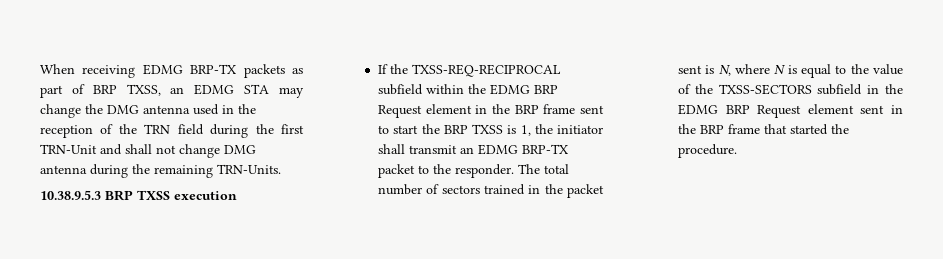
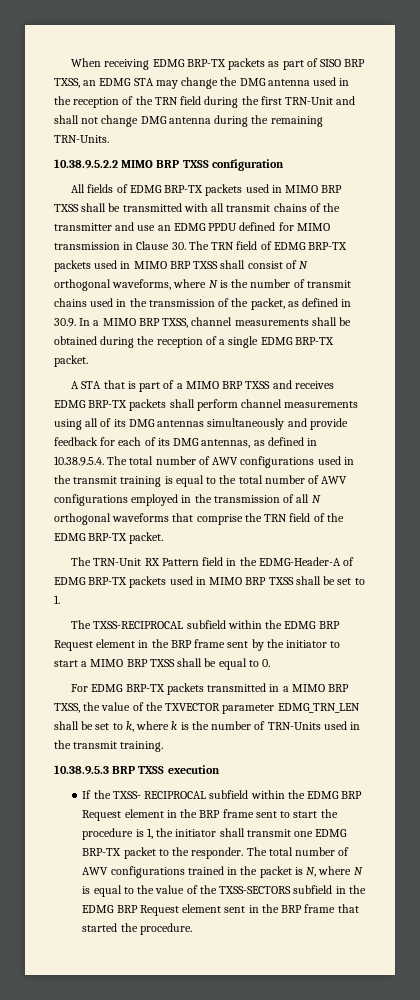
(85, 89) none -> [320,59,342,67] SISO
(281, 169) none -> [54,159,284,171] [71,184,343,196] [54,203,341,212] [54,222,330,231] [54,241,348,250] [54,260,309,272] [54,279,351,291] [54,298,352,310] [54,317,352,328] [54,336,334,348] [54,355,88,367] [71,380,334,392] [54,399,359,411] [54,418,348,430] [54,437,318,448] [54,456,354,468] [54,475,348,487] [54,494,321,506] [54,513,344,525] [54,532,164,544] [71,557,355,566] [54,576,365,588] [54,595,60,604] [71,620,340,629] [54,639,341,651] [54,658,271,670] [71,683,350,695] [54,702,360,714] [54,721,361,732] [54,740,164,752] // 10.38.9.5.2.2 MIMO BRP TXSS configuration // All fields of EDMG BRP-TX packets used in MIMO BRP TXSS shall be transmitted with all transmit chains of the transmitter and use an EDMG PPDU defined for MIMO transmission in Clause 30. The TRN field of EDMG BRP-TX packets used in MIMO BRP TXSS shall consist of N orthogonal waveforms, where N is the number of transmit chains used in the transmission of the packet, as defined in 30.9. In a MIMO BRP TXSS, channel measurements shall be obtained during the reception of a single EDMG BRP-TX packet. // A STA that is part of a MIMO BRP TXSS and receives EDMG BRP-TX packets shall perform channel measurements using all of its DMG antennas simultaneously and provide feedback for each of its DMG antennas, as defined in 10.38.9.5.4. The total number of AWV configurations used in the transmit training is equal to the total number of AWV configurations employed in the transmission of all N orthogonal waveforms that comprise the TRN field of the EDMG BRP-TX packet. // The TRN-Unit RX Pattern field in the EDMG-Header-A of EDMG BRP-TX packets used in MIMO BRP TXSS shall be set to 1. // The TXSS-RECIPROCAL subfield within the EDMG BRP Request element in the BRP frame sent by the initiator to start a MIMO BRP TXSS shall be equal to 0. // For EDMG BRP-TX packets transmitted in a MIMO BRP TXSS, the value of the TXVECTOR parameter EDMG_TRN_LEN shall be set to k, where k is the number of TRN-Units used in the transmit training.
[412,64,562,77] TXSS-REQ-RECIPROCAL -> [112,791,207,799] TXSS- RECIPROCAL
[443,124,504,134] BRP TXSS -> [82,828,134,840] procedure
[460,147,475,154] an -> [294,831,314,837] one
[441,185,480,194] sectors -> [82,866,185,878] AWV configurations
[678,65,703,74] sent -> (292, 872) none

